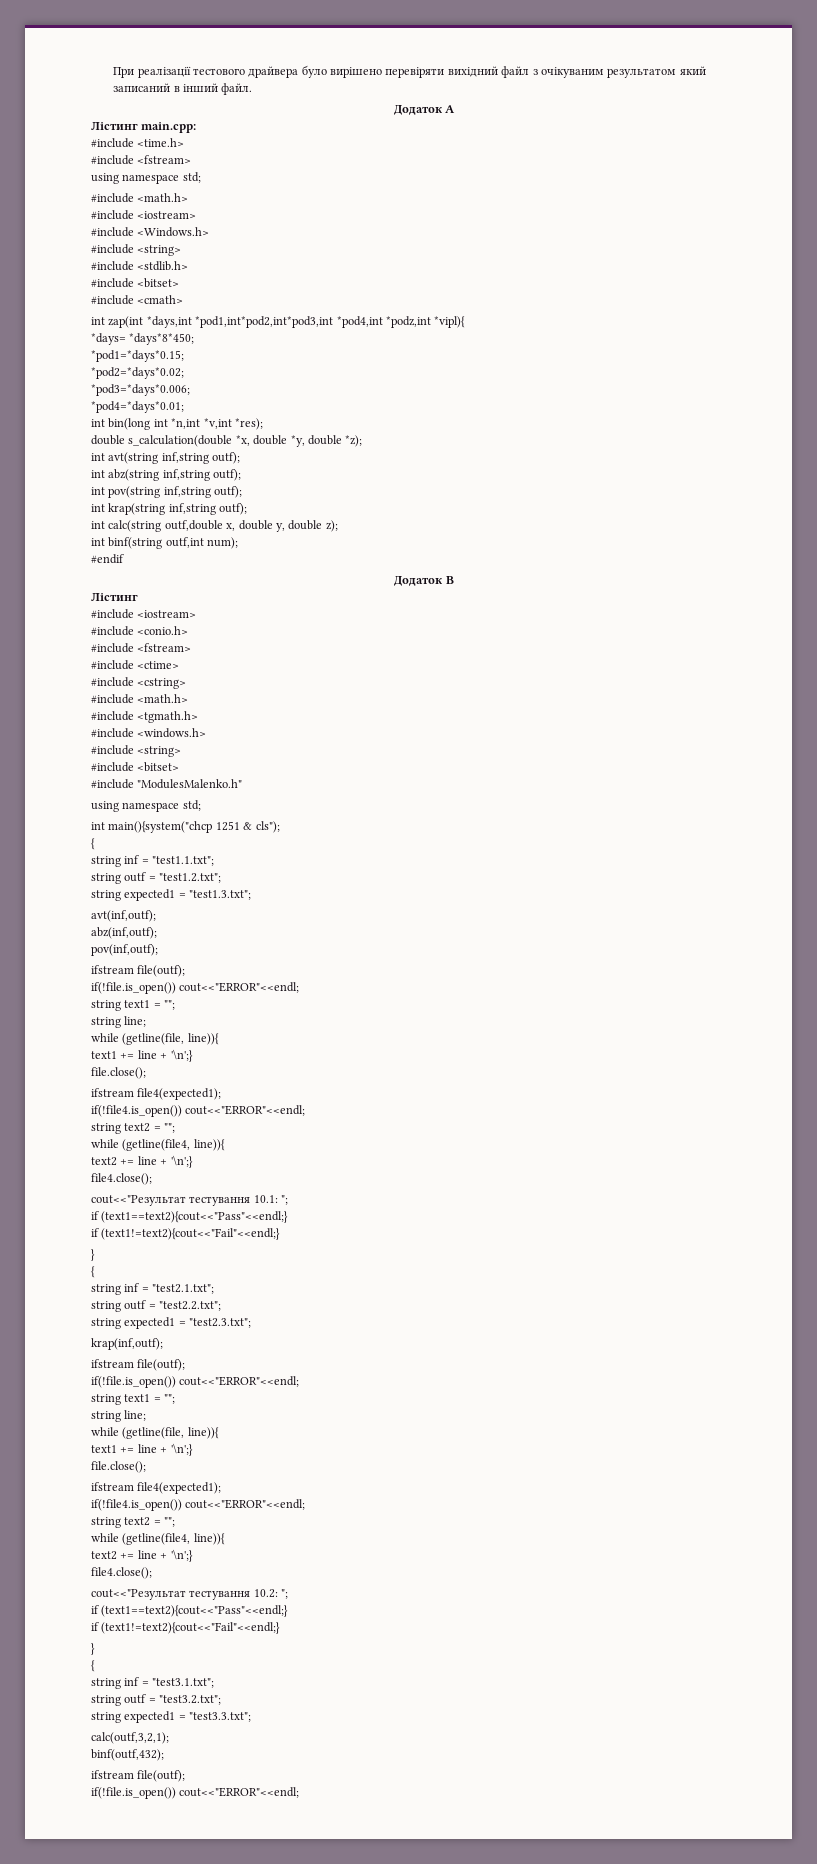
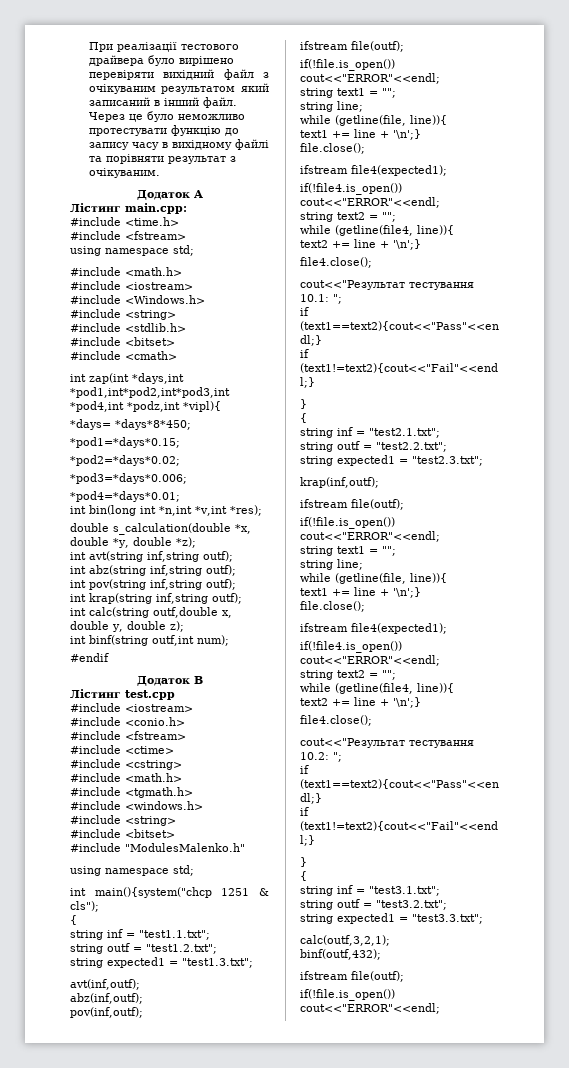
(253, 89) none -> [88,111,245,122] [88,125,239,136] [88,139,269,150] [88,154,236,164] [88,168,160,178] Через це було неможливо протестувати функцію до запису часу в вихідному файлі та порівняти результат з очікуваним.
(138, 597) none -> [125,690,175,700] test.cpp

